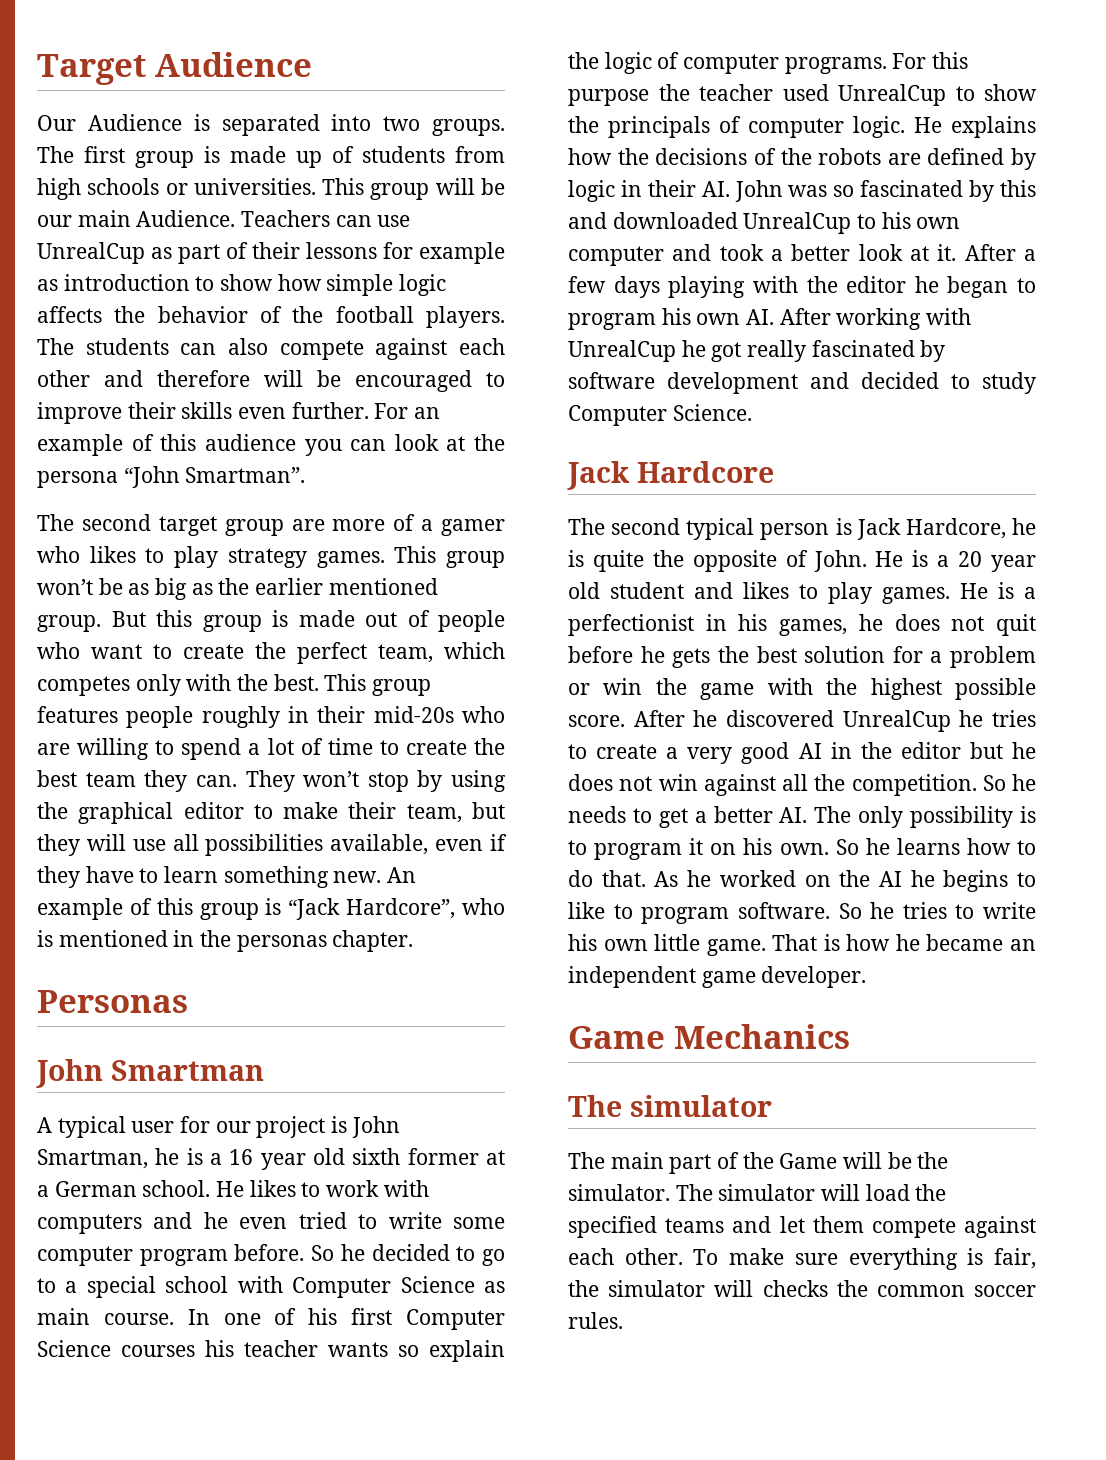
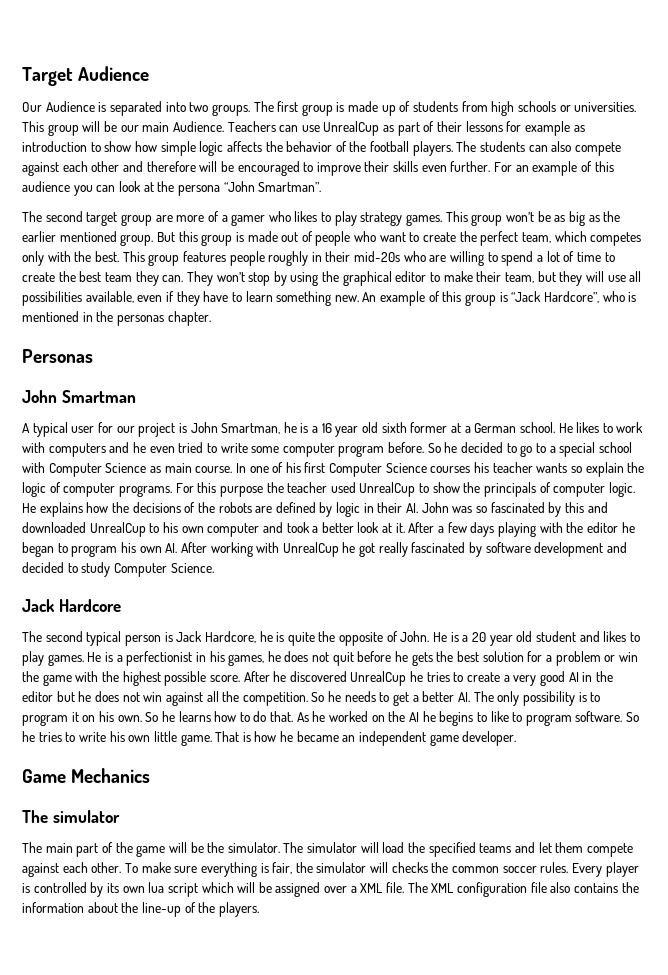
[779,1153,838,1169] Game -> [136,845,166,857] game
(623, 1320) none -> [571,862,639,877] [22,882,639,897] [22,902,259,917] Every player is controlled by its own lua script which will be assigned over a XML file. The XML configuration file also contains the information about the line-up of the players.

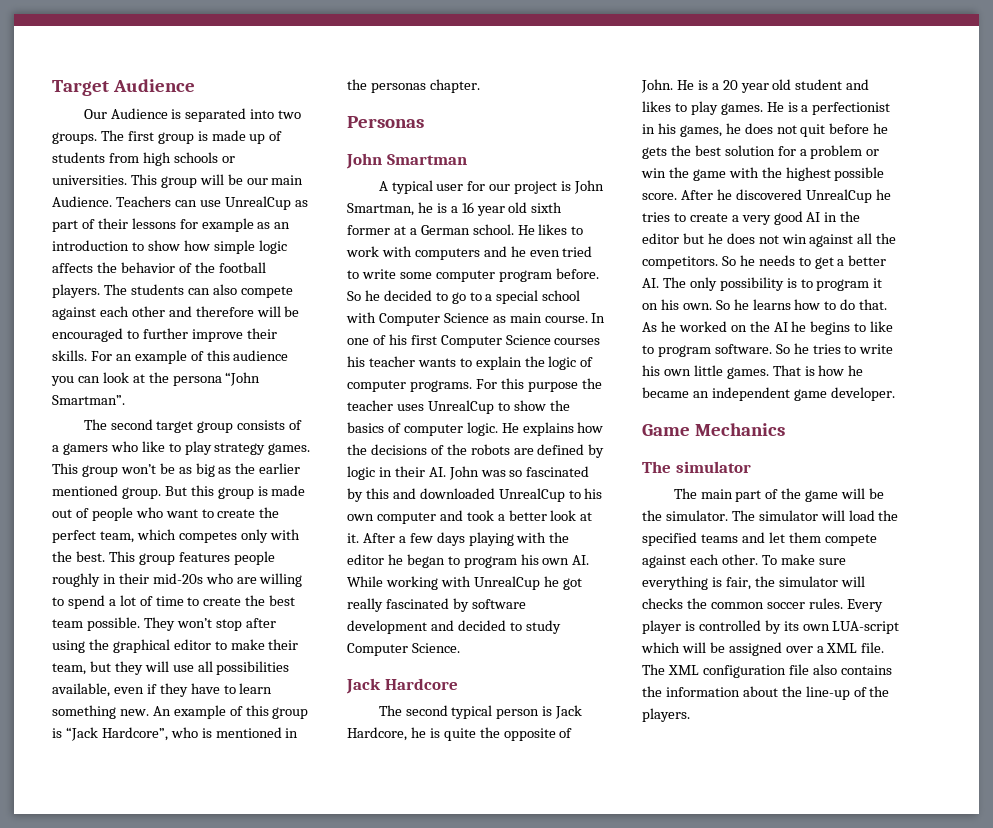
(585, 128) none -> [274,222,291,229] an
(314, 167) none -> [142,328,188,339] further
[393,161,491,172] skills even further. -> [52,350,87,361] skills.
[155,211,318,226] are more of a gamer who likes -> [237,420,303,430] [52,441,165,455] consists of a gamers who like
[135,271,184,286] they can. -> [86,617,140,631] possible.
[273,271,287,286] by -> [245,618,276,628] after
[570,466,582,473] so -> [459,358,472,367] to
[330,482,356,493] used -> [396,404,424,411] uses
[484,482,537,497] principals -> [347,422,384,433] basics
[180,542,207,553] After -> [347,576,383,587] While
[242,692,308,706] competition. -> [642,256,718,269] competitors.
[180,734,212,746] game. -> [726,367,769,379] games.
[148,882,198,897] lua script -> [832,621,900,634] LUA-script

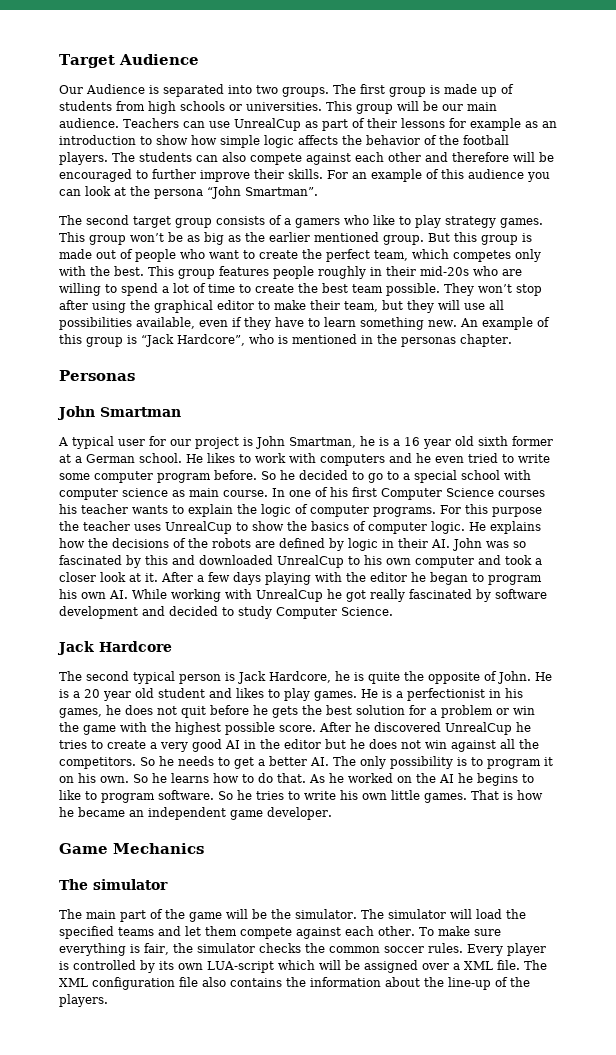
[52,196,112,207] Audience. -> [59,118,119,128] audience.
[378,313,489,326] Computer Science -> [59,488,168,500] computer science
[508,510,547,521] better -> [59,572,96,582] closer
[840,576,865,587] will -> (255, 948) none

